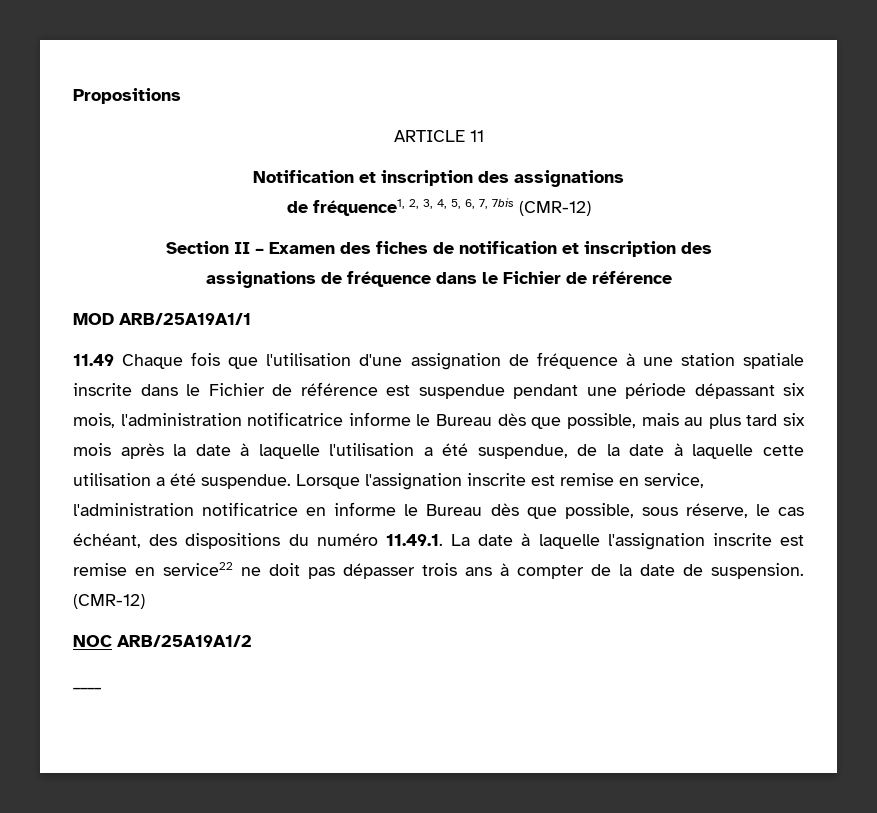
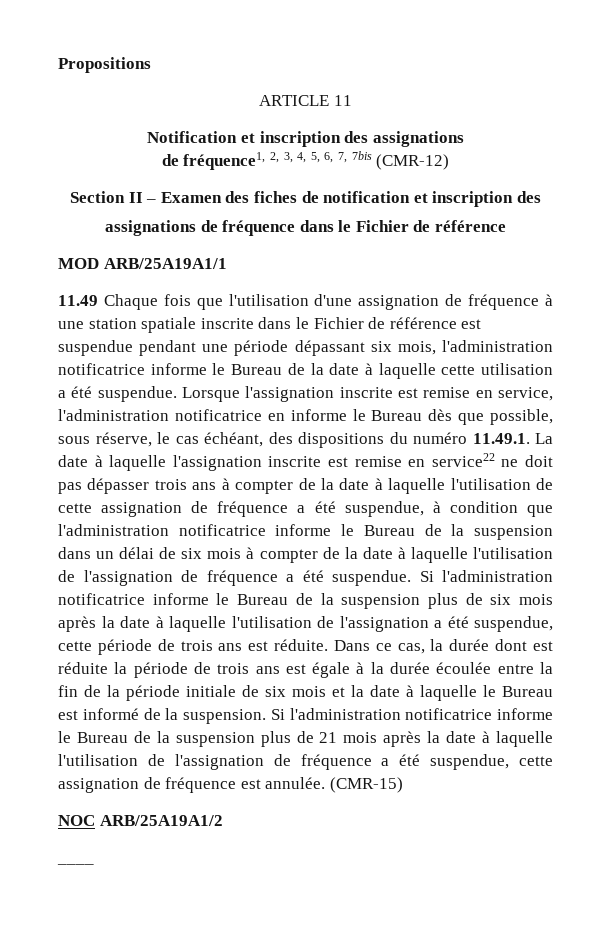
[497,413,806,429] [73,443,568,459] dès que possible, mais au plus tard six mois après la date à laquelle l'utilisation a été suspendue, -> (283, 369) none
[683,563,804,579] [73,594,145,609] de suspension. (CMR-12) -> [374,478,553,494] [58,501,553,517] [58,524,553,540] [58,547,554,563] [58,570,553,586] [58,593,553,609] [58,616,553,632] [58,639,554,655] [58,662,554,678] [58,685,553,701] [58,708,553,724] [58,731,553,747] [58,754,553,770] [58,777,403,793] à laquelle l'utilisation de cette assignation de fréquence a été suspendue, à condition que l'administration notificatrice informe le Bureau de la suspension dans un délai de six mois à compter de la date à laquelle l'utilisation de l'assignation de fréquence a été suspendue. Si l'administration notificatrice informe le Bureau de la suspension plus de six mois après la date à laquelle l'utilisation de l'assignation a été suspendue, cette période de trois ans est réduite. Dans ce cas, la durée dont est réduite la période de trois ans est égale à la durée écoulée entre la fin de la période initiale de six mois et la date à laquelle le Bureau est informé de la suspension. Si l'administration notificatrice informe le Bureau de la suspension plus de 21 mois après la date à laquelle l'utilisation de l'assignation de fréquence a été suspendue, cette assignation de fréquence est annulée. (CMR-15)

